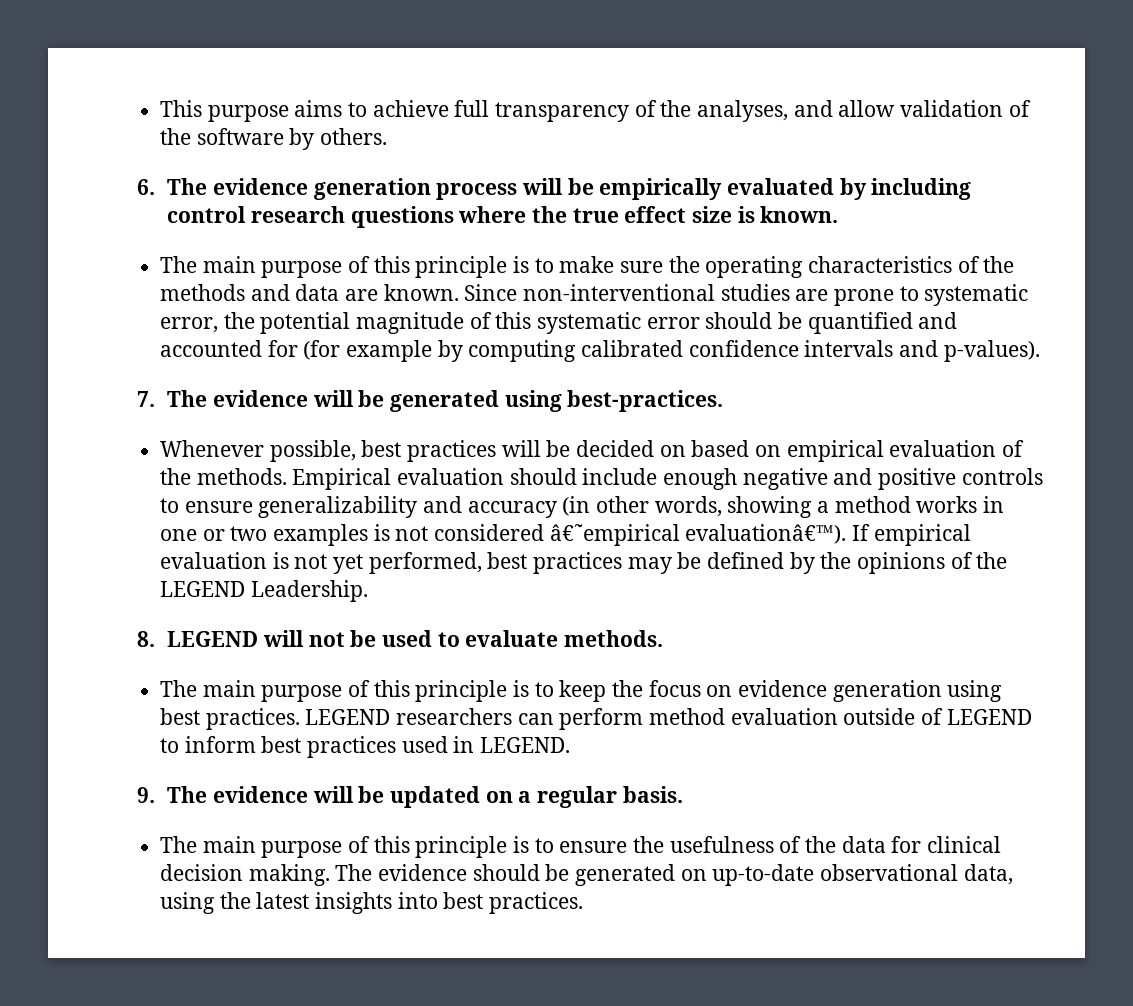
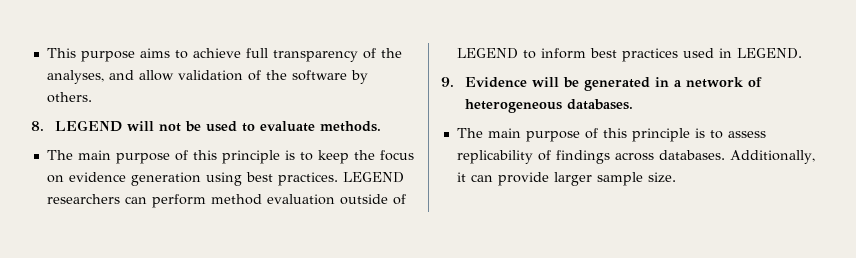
[137,178,972,200] [167,206,839,228] [160,256,1015,278] [160,284,1029,306] [160,312,958,334] [160,340,1040,362] [137,390,724,412] [160,440,1025,462] [160,468,1043,490] [160,496,1005,518] [160,524,971,546] [160,552,1008,574] [160,580,368,602] // 6. The evidence generation process will be empirically evaluated by including control research questions where the true effect size is known. // The main purpose of this principle is to make sure the operating characteristics of the methods and data are known. Since non-interventional studies are prone to systematic error, the potential magnitude of this systematic error should be quantified and accounted for (for example by computing calibrated confidence intervals and p-values). // 7. The evidence will be generated using best-practices. // Whenever possible, best practices will be decided on based on empirical evaluation of the methods. Empirical evaluation should include enough negative and positive controls to ensure generalizability and accuracy (in other words, showing a method works in one or two examples is not considered â€˜empirical evaluationâ€™). If empirical evaluation is not yet performed, best practices may be defined by the opinions of the LEGEND Leadership. -> (92, 97) none
[167,786,683,808] [160,836,1002,858] [160,864,1013,886] [160,892,584,914] The evidence will be updated on a regular basis. // The main purpose of this principle is to ensure the usefulness of the data for clinical decision making. The evidence should be generated on up-to-date observational data, using the latest insights into best practices. -> [465,77,763,91] [465,99,634,113] [456,128,766,142] [456,150,815,164] [456,172,676,186] Evidence will be generated in a network of heterogeneous databases. // The main purpose of this principle is to assess replicability of findings across databases. Additionally, it can provide larger sample size.

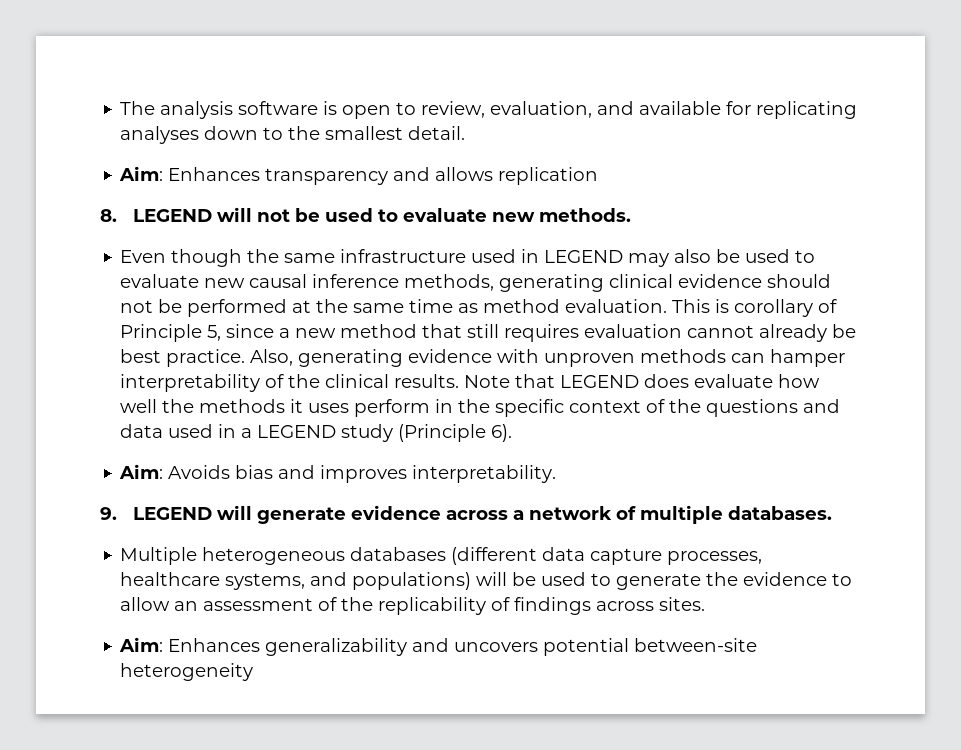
[46,48,402,62] [46,70,368,84] [46,92,92,103] This purpose aims to achieve full transparency of the analyses, and allow validation of the software by others. -> [120,101,858,119] [120,126,466,144] [119,166,599,185] The analysis software is open to review, evaluation, and available for replicating analyses down to the smallest detail. // Aim: Enhances transparency and allows replication
(316, 126) none -> [491,212,535,222] new
[46,150,414,164] [46,172,404,186] [46,194,406,208] [456,48,802,62] [441,77,670,91] The main purpose of this principle is to keep the focus on evidence generation using best practices. LEGEND researchers can perform method evaluation outside of LEGEND to inform best practices used in LEGEND. // 9. Evidence will be generated in -> [120,249,816,267] [120,274,832,292] [120,299,838,317] [120,324,857,342] [120,349,846,367] [120,374,821,392] [120,399,841,417] [120,424,513,442] [119,464,557,483] [100,505,508,524] Even though the same infrastructure used in LEGEND may also be used to evaluate new causal inference methods, generating clinical evidence should not be performed at the same time as method evaluation. This is corollary of Principle 5, since a new method that still requires evaluation cannot already be best practice. Also, generating evidence with unproven methods can hamper interpretability of the clinical results. Note that LEGEND does evaluate how well the methods it uses perform in the specific context of the questions and data used in a LEGEND study (Principle 6). // Aim: Avoids bias and improves interpretability. // 9. LEGEND will generate evidence across
[465,99,563,113] heterogeneous -> [639,505,723,524] multiple
[456,128,766,142] [456,150,815,164] [456,172,676,186] The main purpose of this principle is to assess replicability of findings across databases. Additionally, it can provide larger sample size. -> [120,547,763,565] [120,572,853,590] [120,597,706,615] [119,637,758,656] [120,663,254,681] Multiple heterogeneous databases (different data capture processes, healthcare systems, and populations) will be used to generate the evidence to allow an assessment of the replicability of findings across sites. // Aim: Enhances generalizability and uncovers potential between-site heterogeneity

